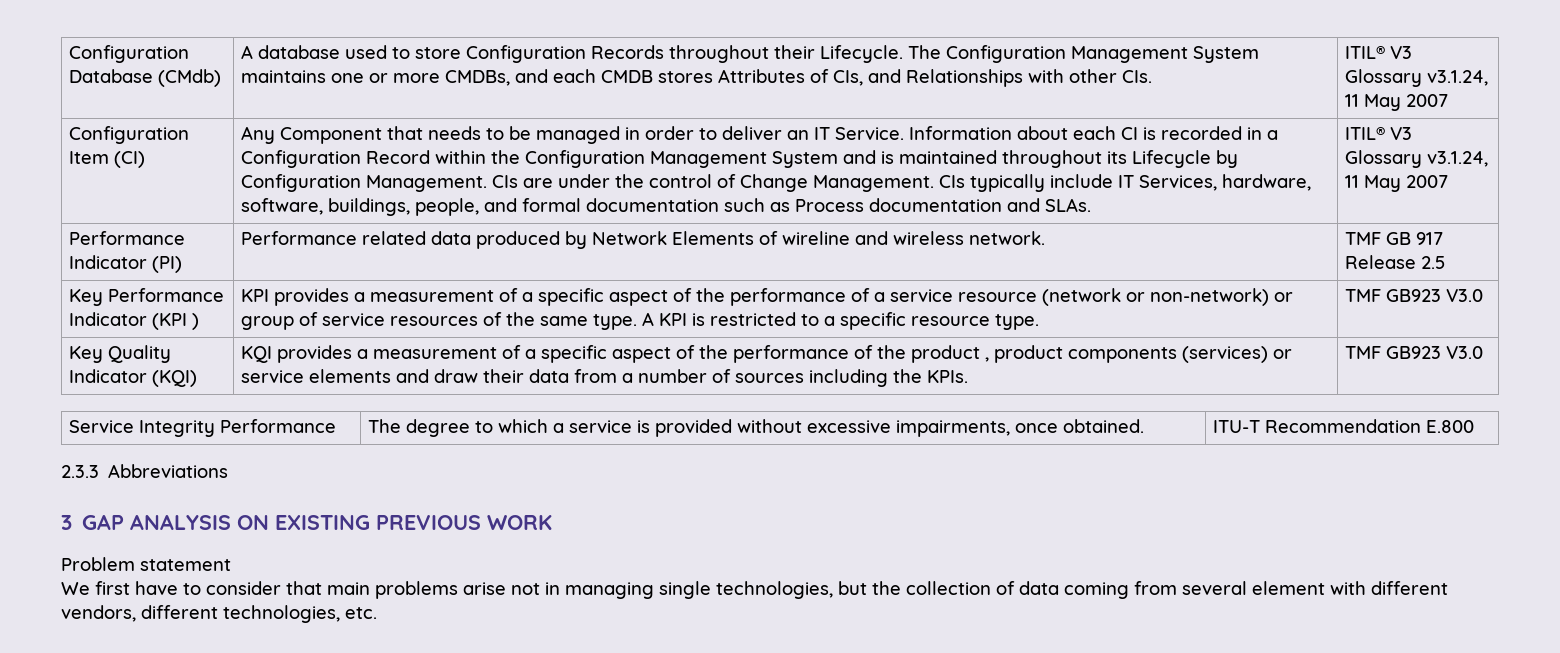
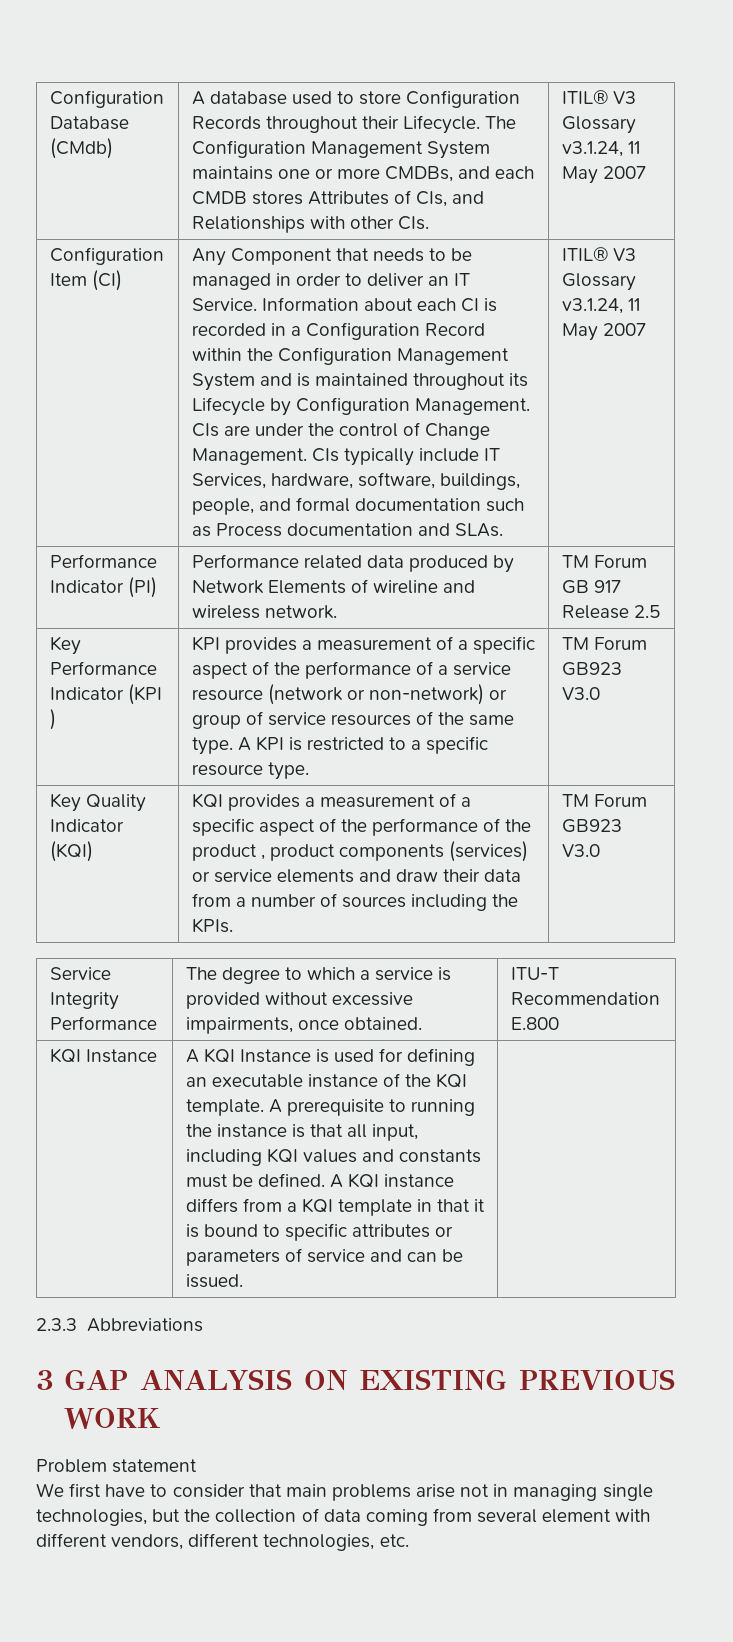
[1345,232,1382,245] TMF -> [561,555,647,568] TM Forum
[1345,289,1382,302] TMF -> [561,637,647,650] TM Forum
[1345,346,1382,359] TMF -> [561,794,647,807] TM Forum
(1475, 426) none -> [49,1048,157,1063] [185,1048,476,1066] [185,1073,468,1088] [185,1099,476,1116] [185,1124,419,1141] [185,1148,482,1166] [185,1173,455,1188] [185,1198,486,1216] [185,1223,454,1241] [185,1248,464,1266] [185,1274,243,1288] // KQI Instance | A KQI Instance is used for defining an executable instance of the KQI template. A prerequisite to running the instance is that all input, including KQI values and constants must be defined. A KQI instance differs from a KQI template in that it is bound to specific attributes or parameters of service and can be issued. |

